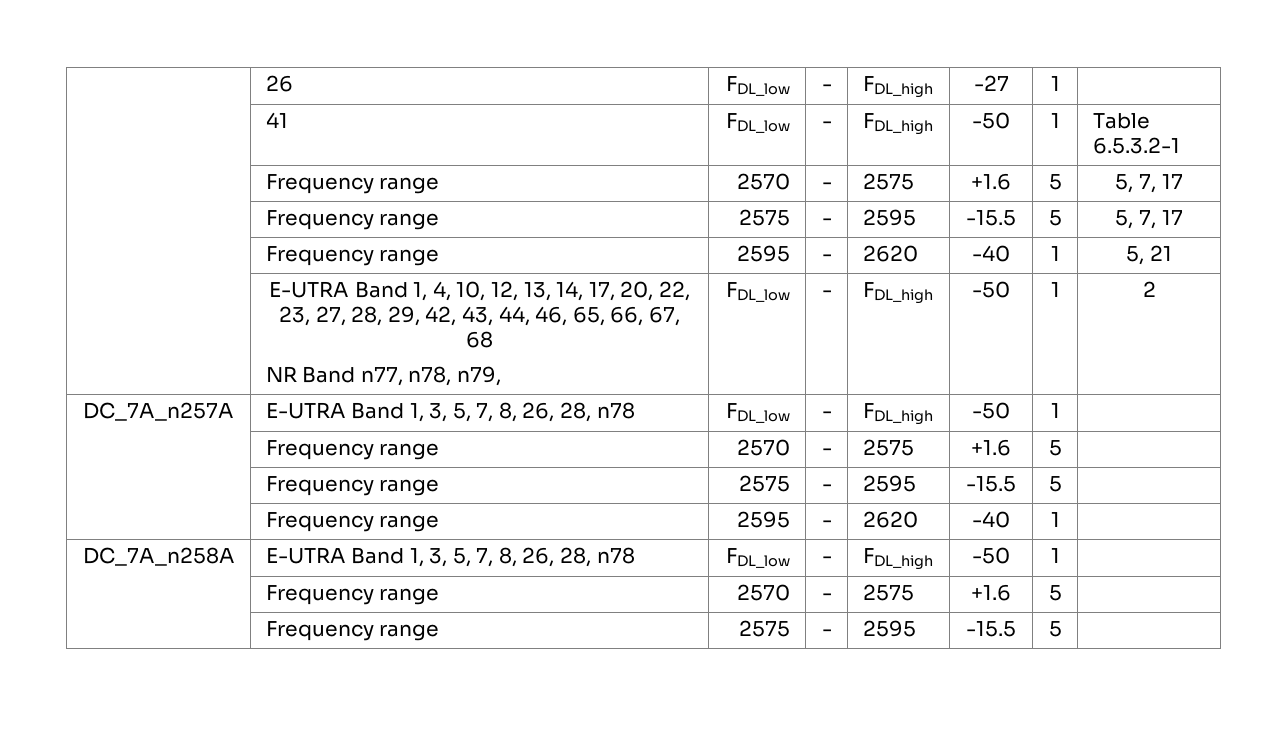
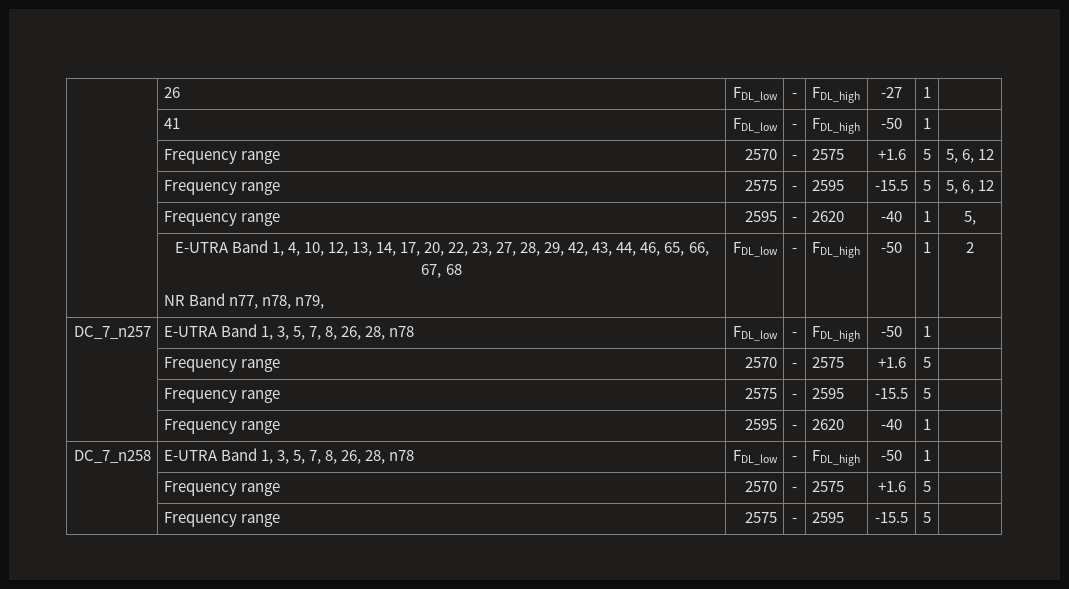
[1092,113,1150,129] [1092,137,1180,154] Table 6.5.3.2-1 -> (931, 123) none
[1139,174,1183,193] 7, 17 -> [962,149,995,163] 6, 12
[1139,210,1183,229] 7, 17 -> [962,180,995,194] 6, 12
[1149,245,1172,261] 21 -> (976, 218) none
[83,402,234,421] DC_7A_n257A -> [73,326,151,339] DC_7_n257
[82,547,235,566] DC_7A_n258A -> [73,450,151,463] DC_7_n258

